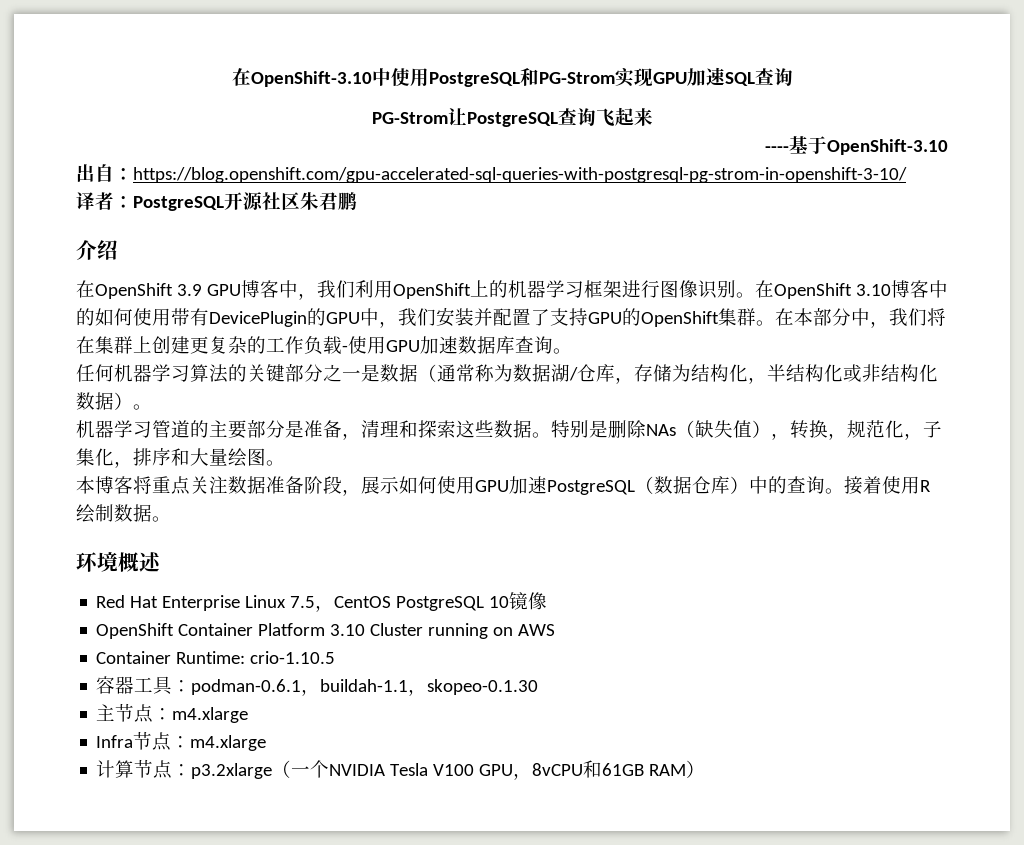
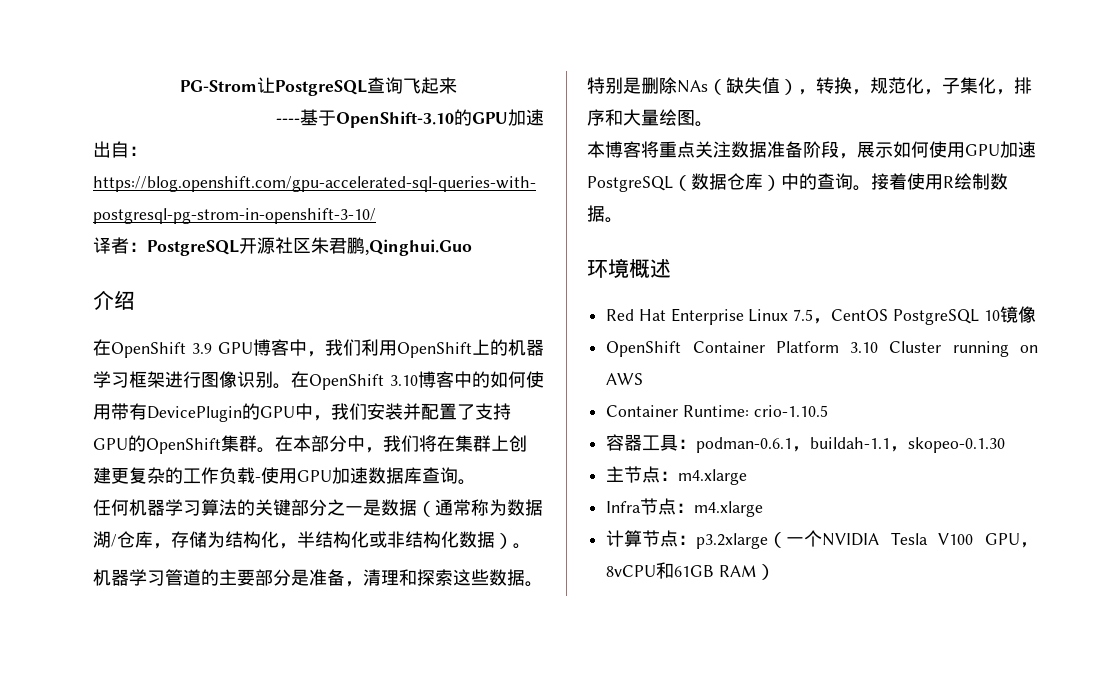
[231,67,793,87] 在OpenShift-3.10中使用PostgreSQL和PG-Strom实现GPU加速SQL查询 // -> (180, 86) none
(948, 147) none -> [454,109,544,126] 的GPU加速
(357, 201) none -> [365,239,472,256] ,Qinghui.Guo

